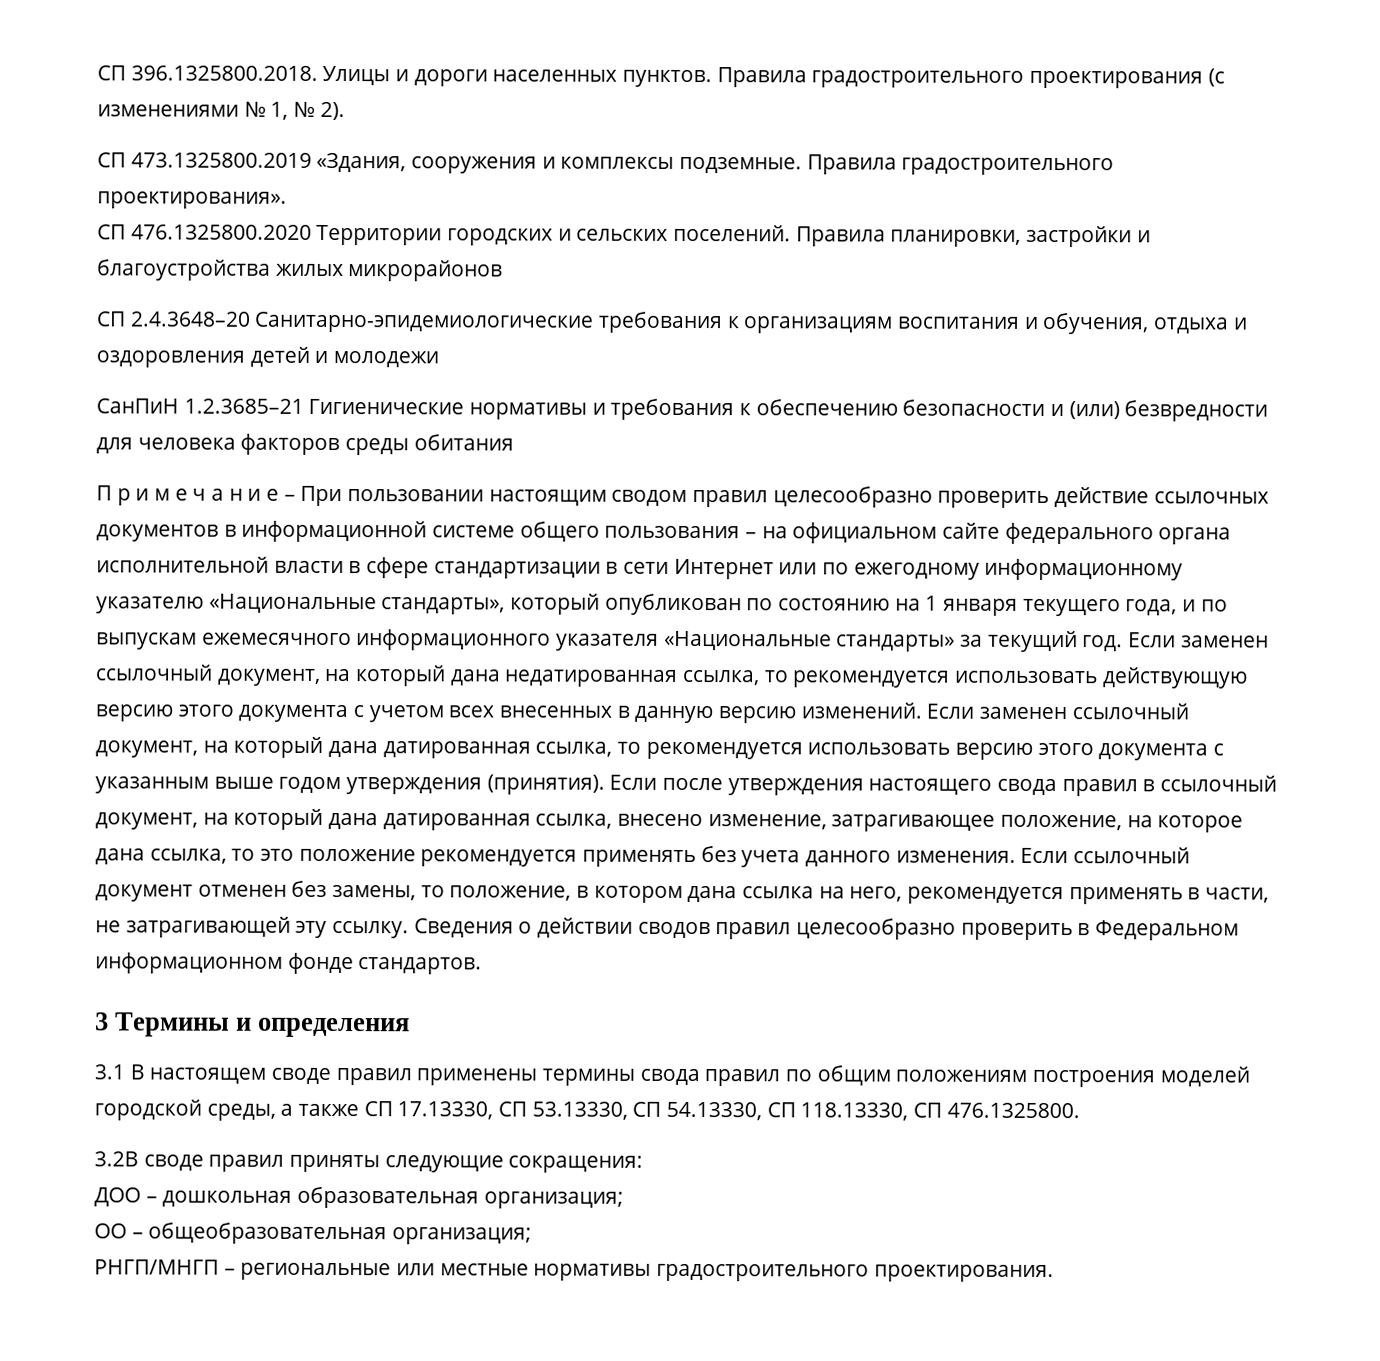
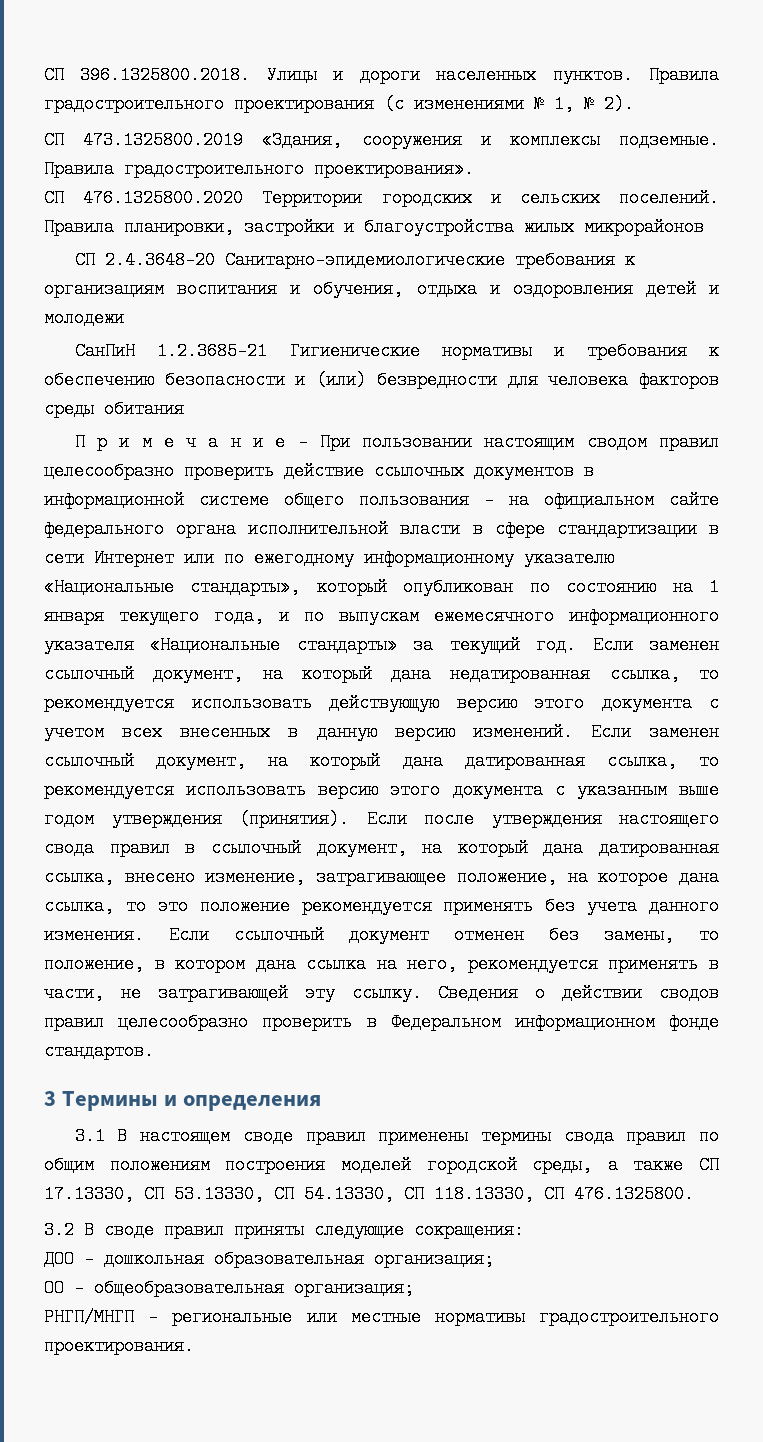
[94,1151,139,1167] 3.2В -> [44,1221,94,1239] 3.2 В

